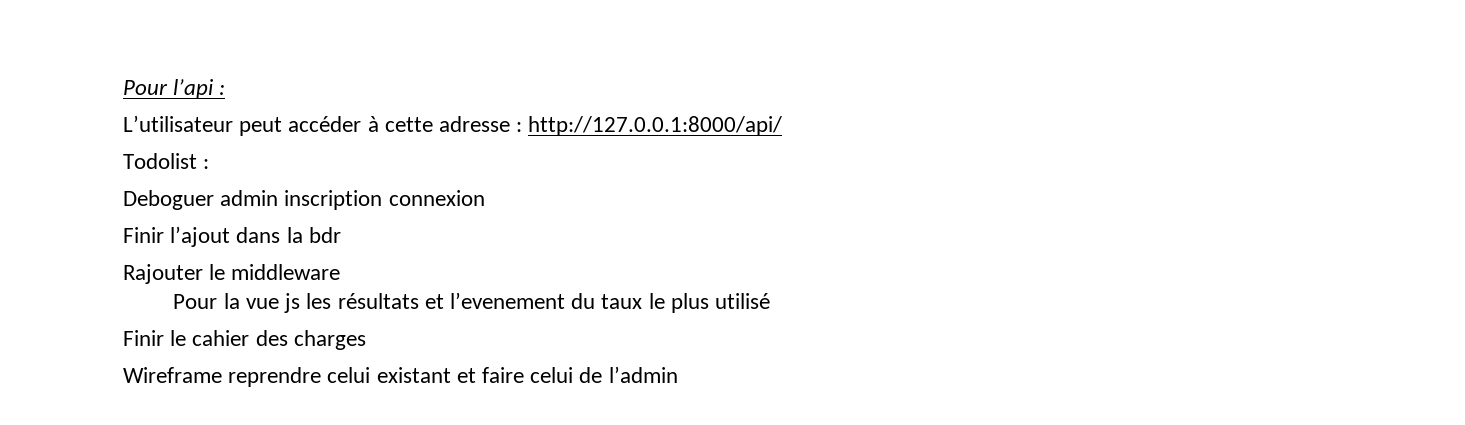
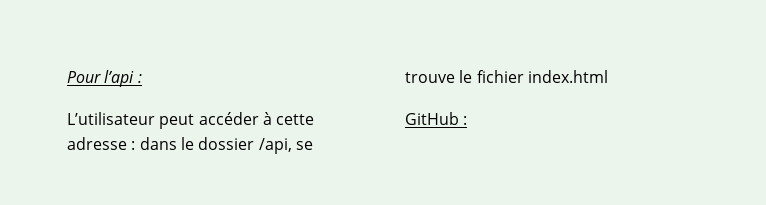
[528,116,783,136] [123,153,210,169] [123,190,485,210] [123,226,341,247] [123,264,341,284] [173,292,770,313] [123,330,366,350] [123,366,678,387] http://127.0.0.1:8000/api/ // Todolist : // Deboguer admin inscription connexion // Finir l’ajout dans la bdr // Rajouter le middleware // Pour la vue js les résultats et l’evenement du taux le plus utilisé // Finir le cahier des charges // Wireframe reprendre celui existant et faire celui de l’admin -> [139,137,313,154] [405,70,608,83] [405,112,468,125] dans le dossier /api, se trouve le fichier index.html // GitHub :

